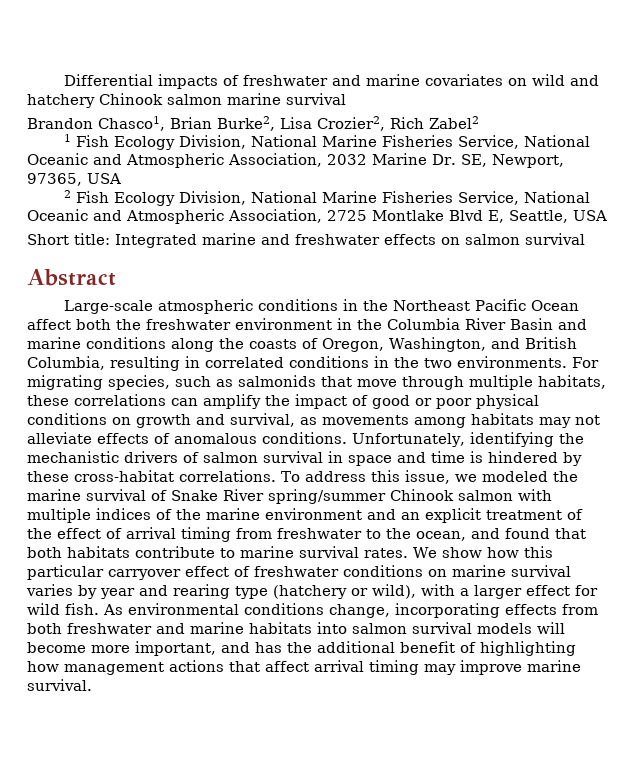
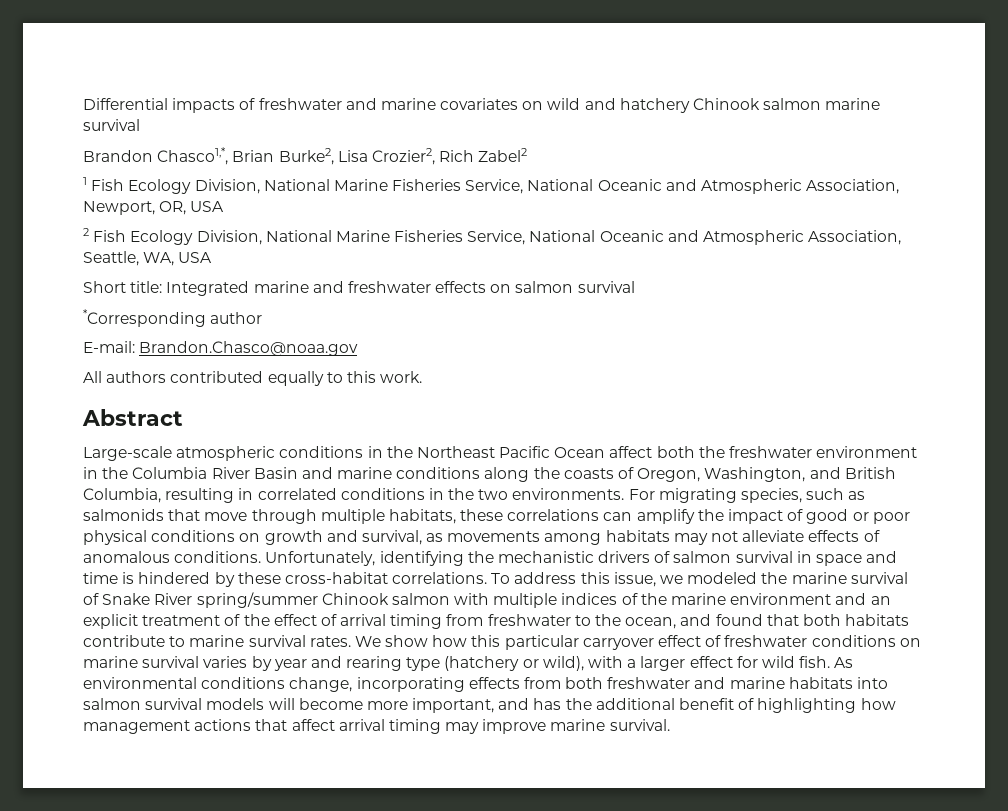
[98,116,165,131] Chasco1, -> [157,147,229,165] Chasco1,*,
[327,153,564,168] [27,173,82,186] 2032 Marine Dr. SE, Newport, 97365, -> [83,201,187,215] Newport, OR,
[327,210,568,223] 2725 Montlake Blvd E, Seattle, -> [83,251,175,266] Seattle, WA,
(585, 239) none -> [83,309,263,327] [83,341,359,356] [83,371,423,386] // *Corresponding author // E-mail: Brandon.Chasco@noaa.gov // All authors contributed equally to this work.

